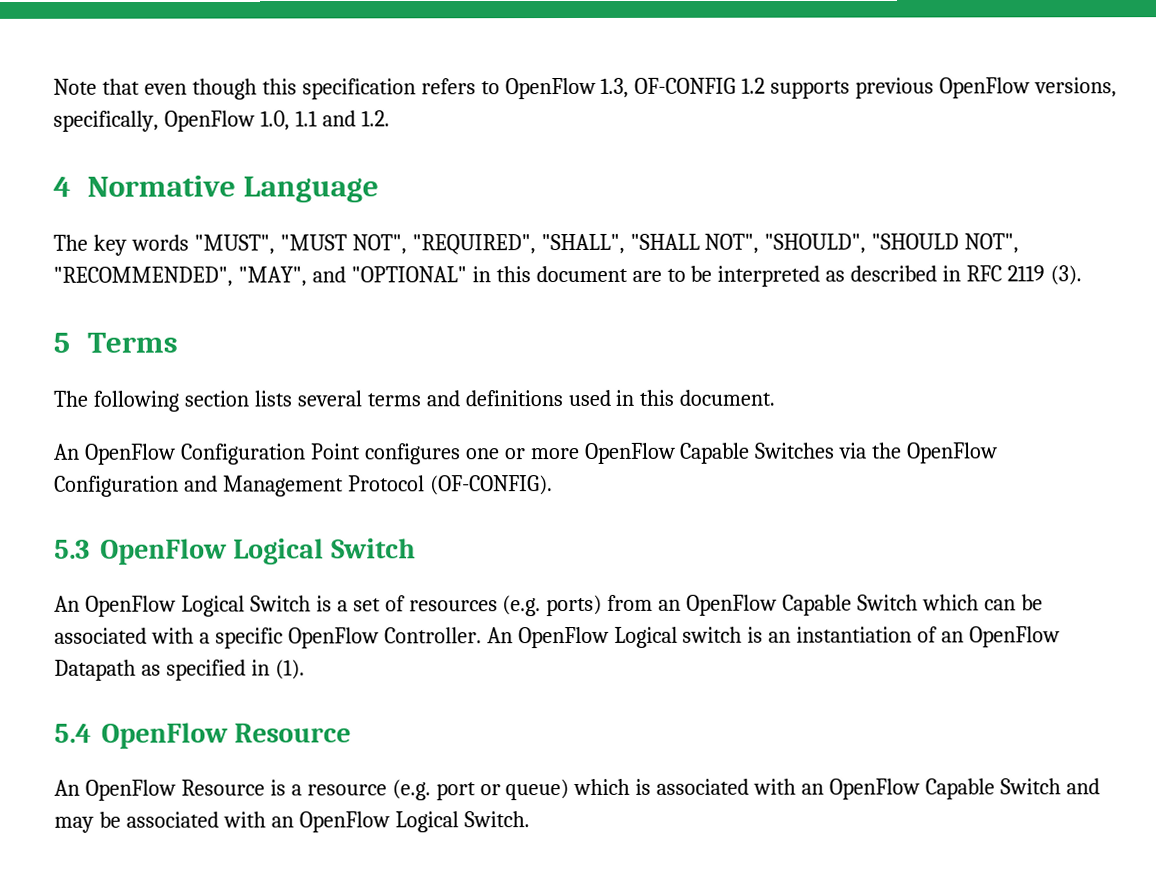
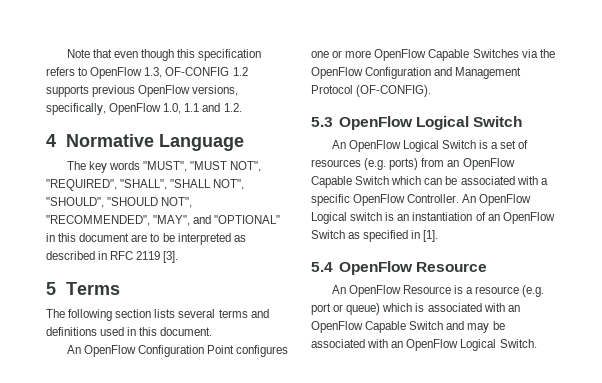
[1050,265,1083,286] (3). -> [163,251,179,263] [3].
[54,659,136,681] Datapath -> [311,230,345,239] Switch
[274,659,305,680] (1). -> [423,230,439,242] [1].

